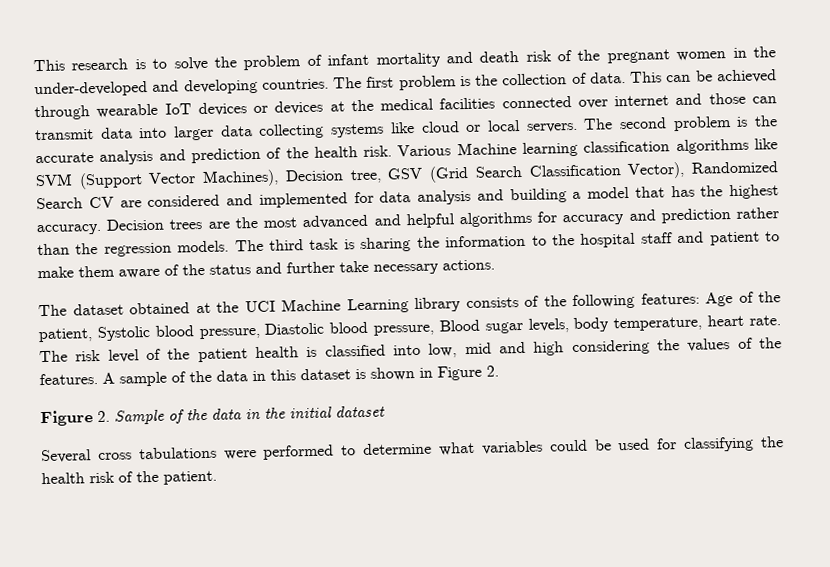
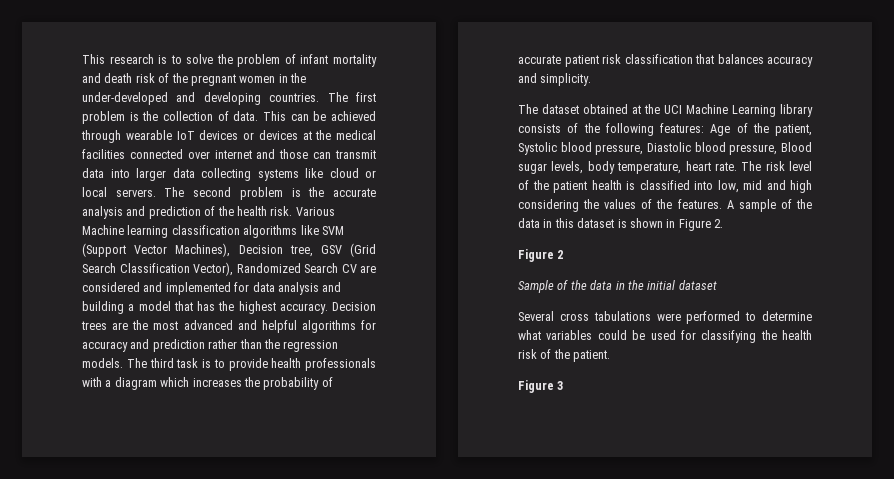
[360,231,780,253] [37,259,495,279] sharing the information to the hospital staff and patient to make them aware of the status and further take necessary actions. -> [213,358,376,371] [82,377,333,390] [518,54,813,67] [518,73,592,86] to provide health professionals with a diagram which increases the probability of accurate patient risk classification that balances accuracy and simplicity.
[97,410,110,423] 2. -> [557,250,564,259] 2 //
(217, 477) none -> [518,380,564,393] // Figure 3

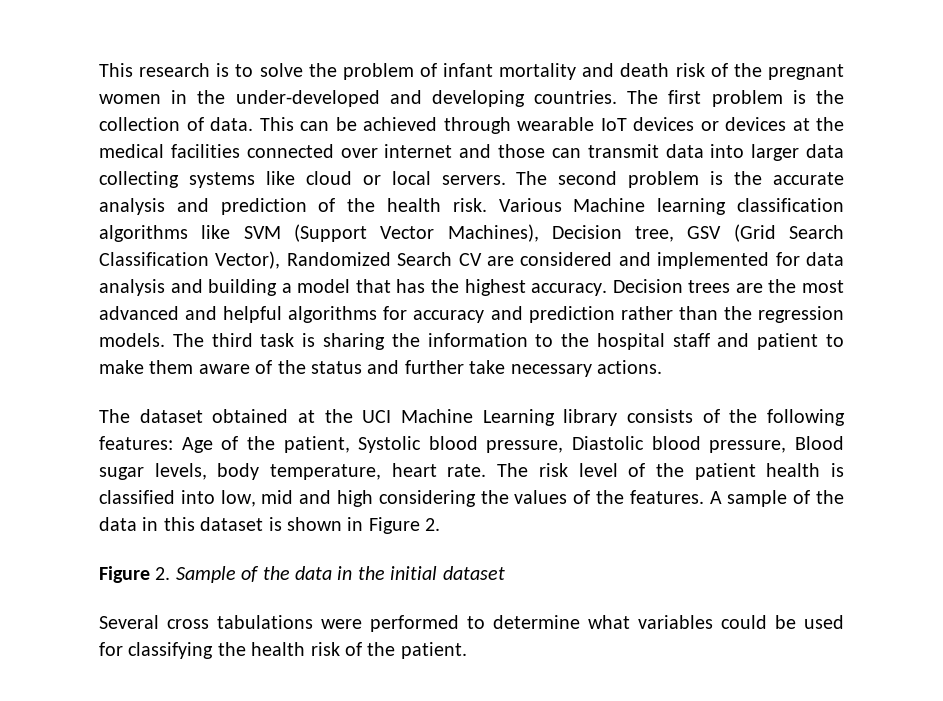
[213,358,376,371] [82,377,333,390] [518,54,813,67] [518,73,592,86] to provide health professionals with a diagram which increases the probability of accurate patient risk classification that balances accuracy and simplicity. -> [322,333,845,350] [99,360,662,377] sharing the information to the hospital staff and patient to make them aware of the status and further take necessary actions.
[557,250,564,259] 2 // -> [155,567,171,580] 2.
[518,380,564,393] // Figure 3 -> (467, 650) none

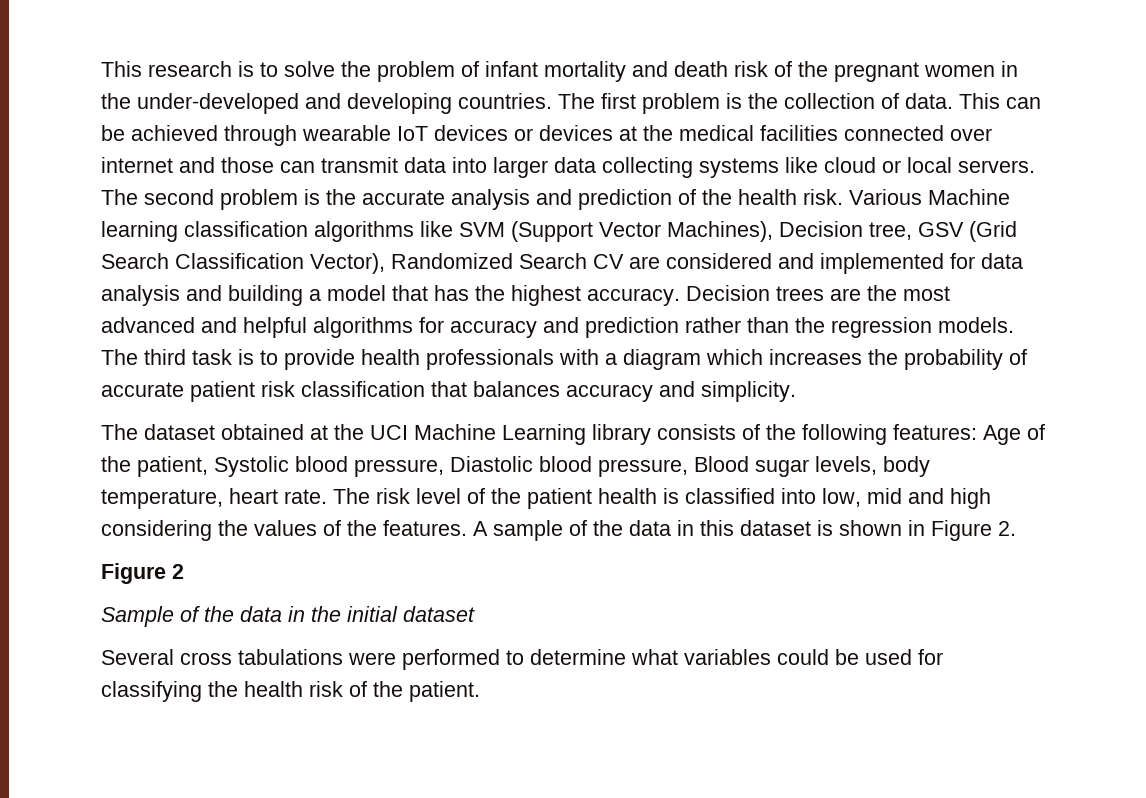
[322,333,845,350] [99,360,662,377] sharing the information to the hospital staff and patient to make them aware of the status and further take necessary actions. -> [260,349,1027,370] [101,381,796,402] to provide health professionals with a diagram which increases the probability of accurate patient risk classification that balances accuracy and simplicity.
[155,567,171,580] 2. -> [172,564,184,579] 2 //

